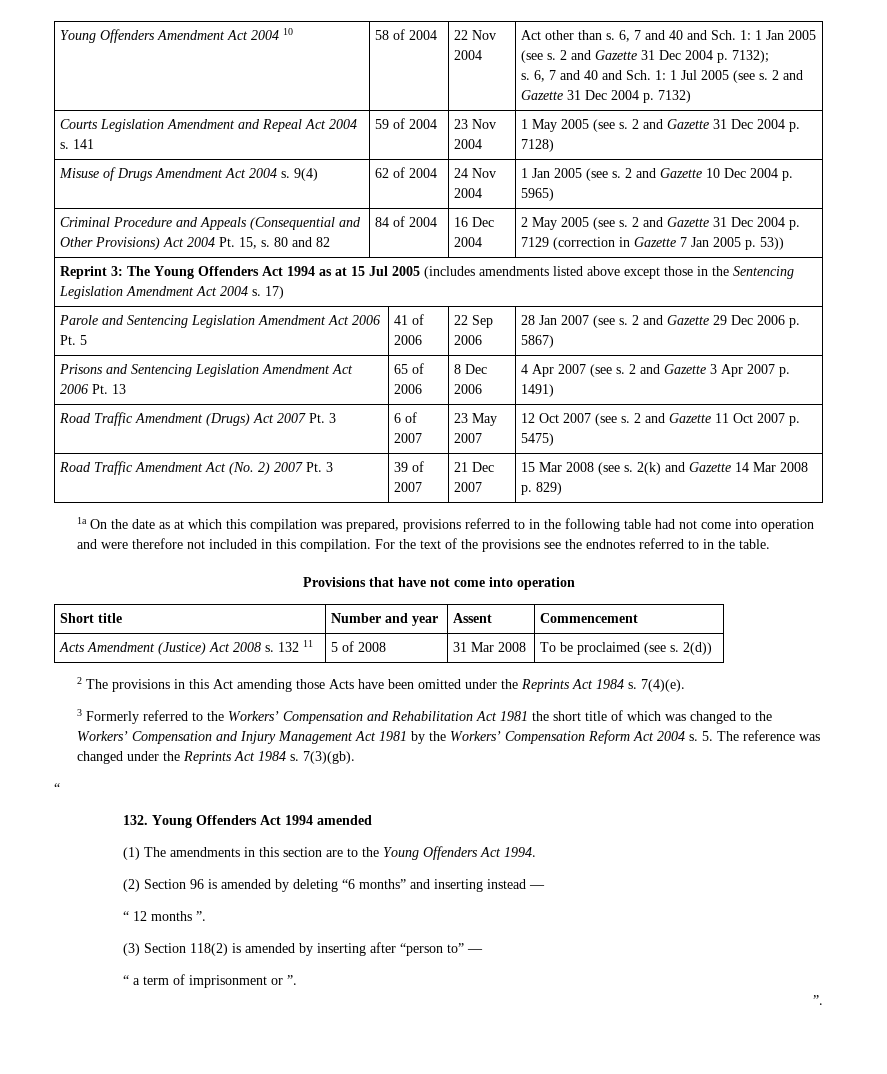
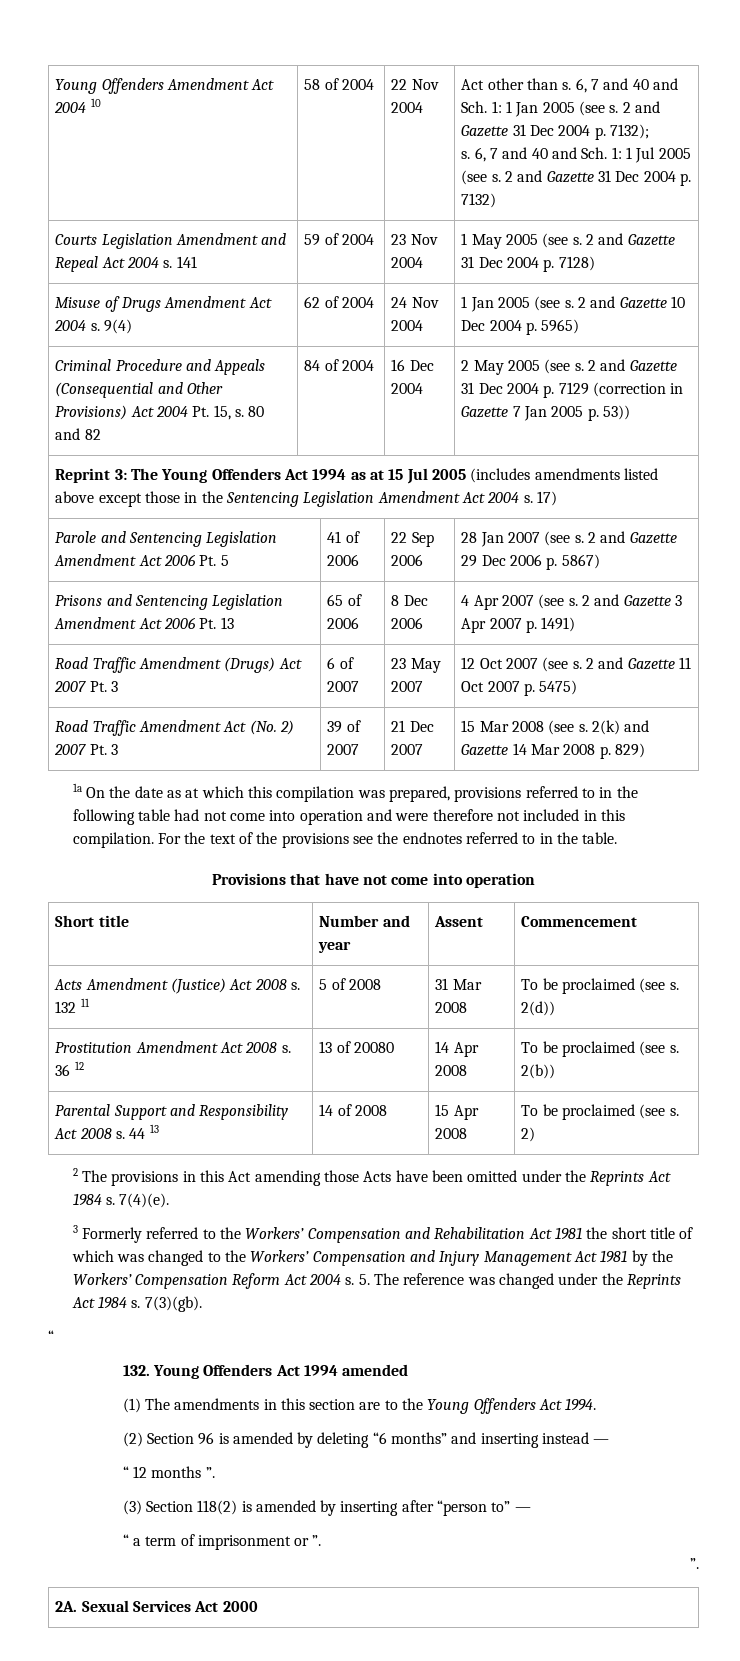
(712, 648) none -> [55,1041,291,1053] [55,1061,84,1076] [319,1041,394,1053] [435,1041,479,1057] [435,1065,468,1076] [521,1041,679,1057] [521,1064,556,1079] [55,1104,289,1120] [54,1124,159,1139] [319,1104,387,1116] [435,1104,479,1120] [435,1128,468,1139] [521,1104,679,1120] [521,1127,536,1142] // Prostitution Amendment Act 2008 s. 36 12 | 13 of 20080 | 14 Apr 2008 | To be proclaimed (see s. 2(b)) // Parental Support and Responsibility Act 2008 s. 44 13 | 14 of 2008 | 15 Apr 2008 | To be proclaimed (see s. 2)
(823, 1000) none -> [55,1600,258,1612] // 2A. Sexual Services Act 2000

